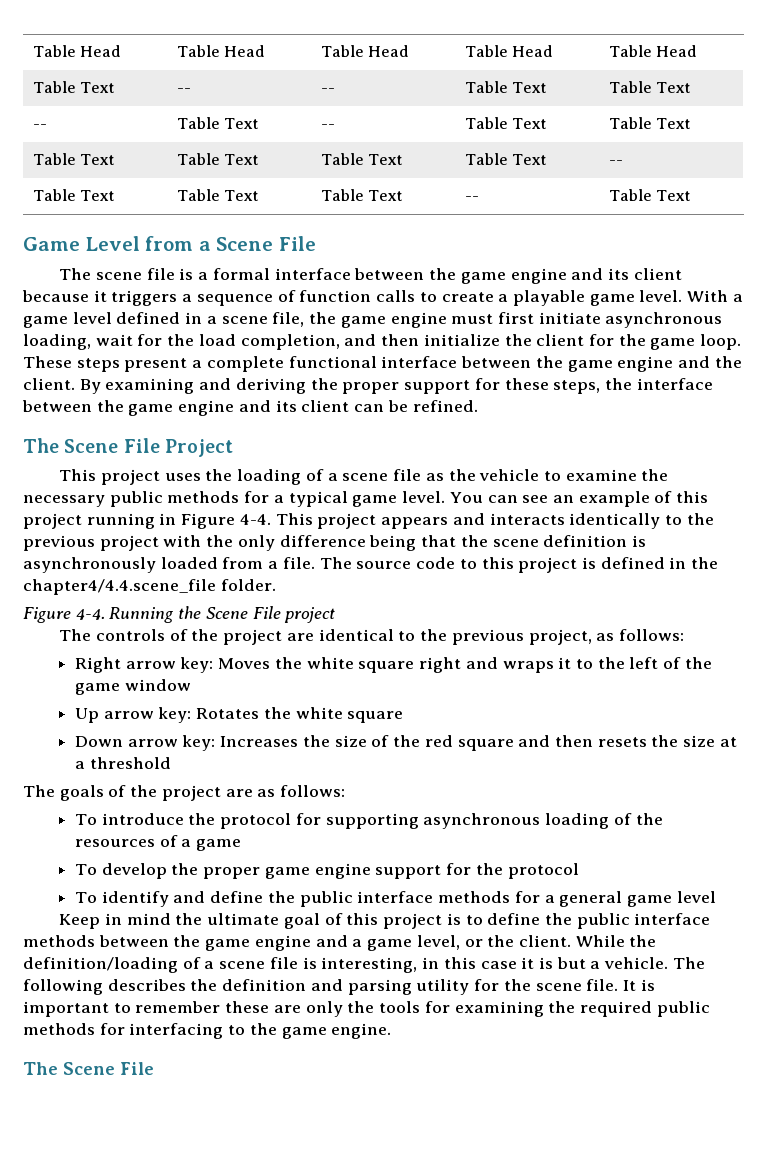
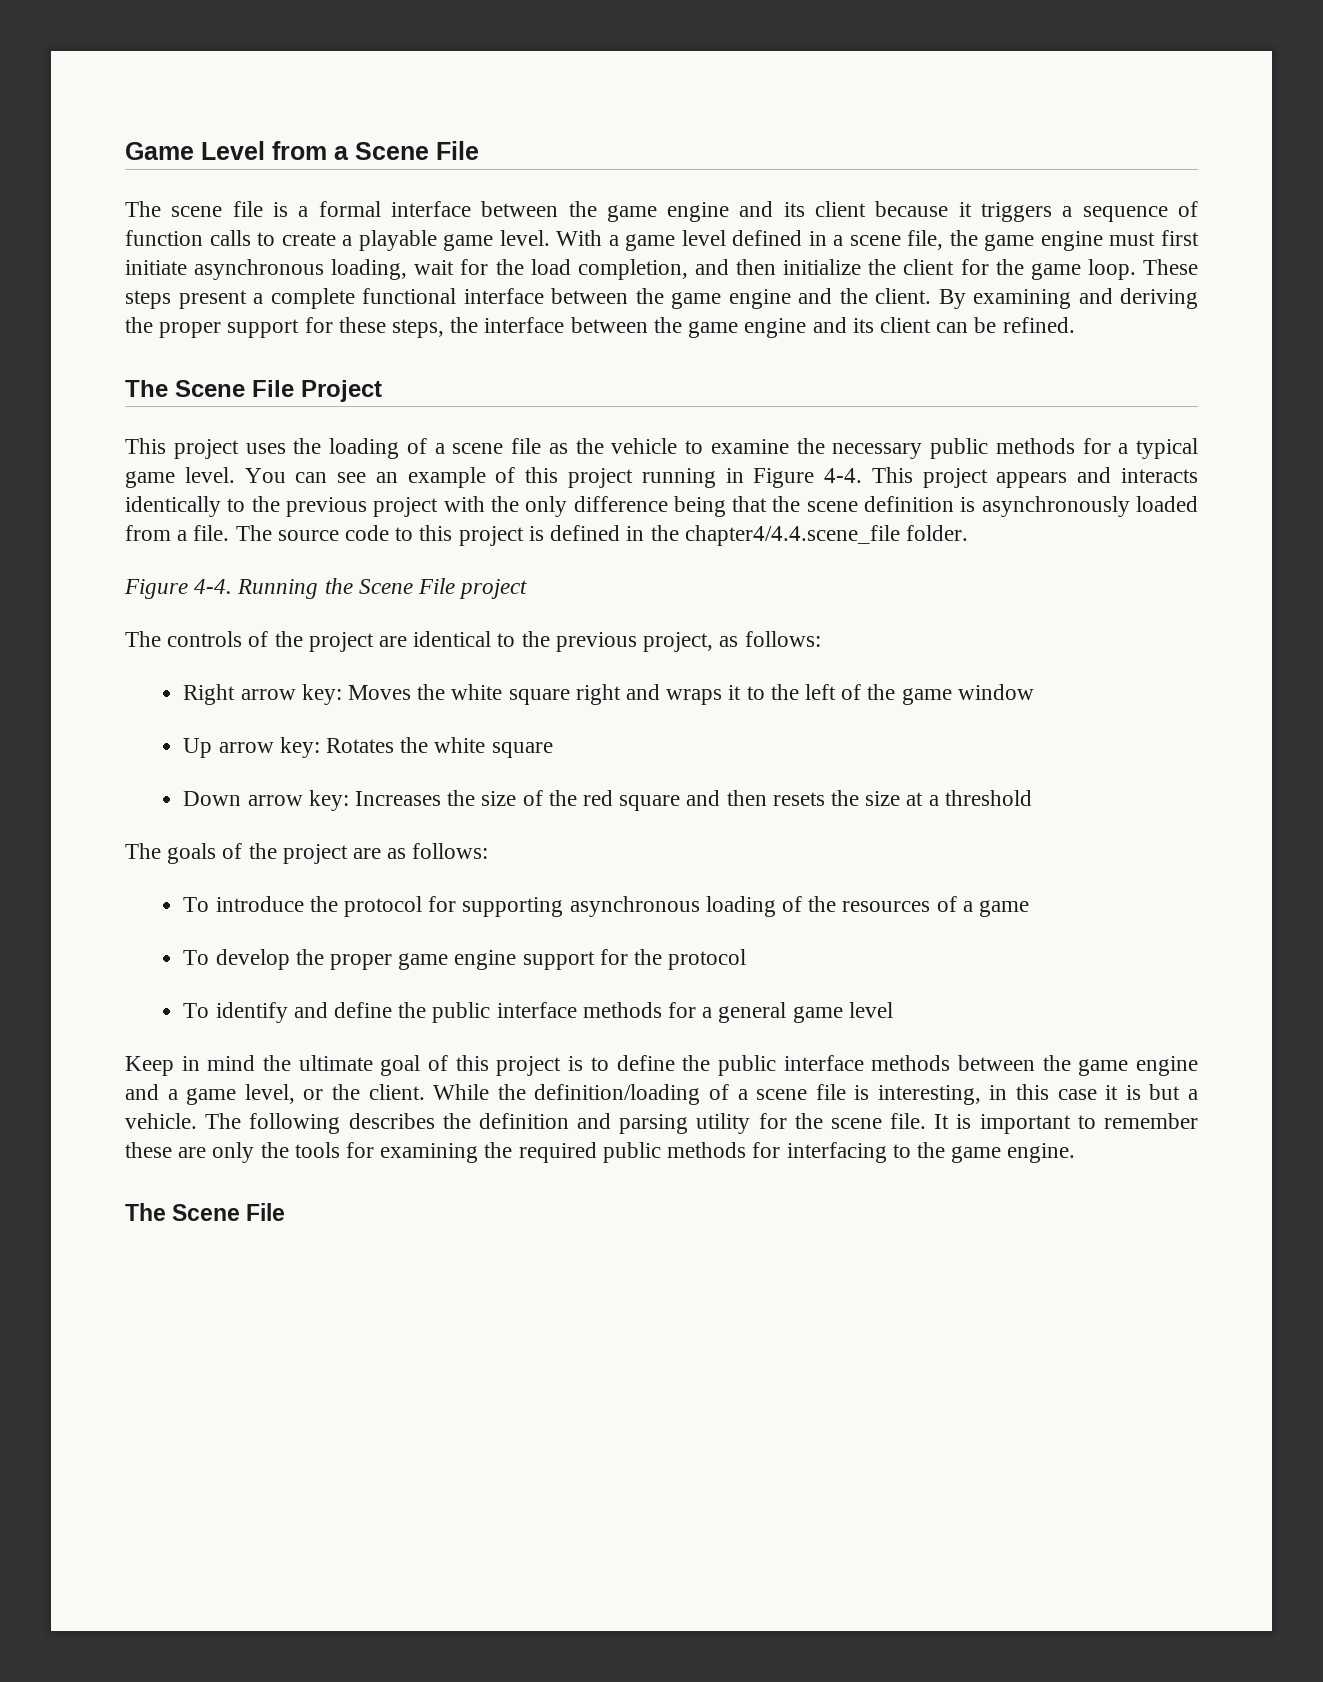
[32,45,122,57] [176,45,266,57] [320,45,410,57] [464,45,554,57] [608,45,698,57] [32,81,116,93] [176,88,191,93] [320,88,335,93] [464,81,548,93] [608,81,692,93] [32,124,47,129] [176,117,260,129] [320,124,335,129] [464,117,548,129] [608,117,692,129] [32,153,116,165] [176,153,260,165] [320,153,404,165] [464,153,548,165] [608,160,623,165] [32,189,116,201] [176,189,260,201] [320,189,404,201] [464,196,479,201] [608,189,692,201] Table Head | Table Head | Table Head | Table Head | Table Head // Table Text | -- | -- | Table Text | Table Text // -- | Table Text | -- | Table Text | Table Text // Table Text | Table Text | Table Text | Table Text | -- // Table Text | Table Text | Table Text | -- | Table Text // -> (125, 151) none

